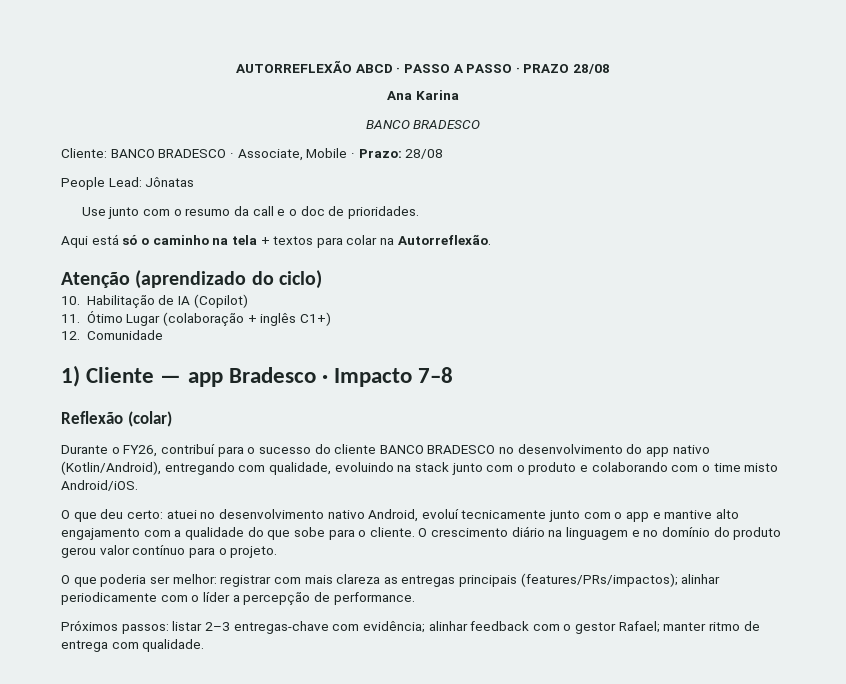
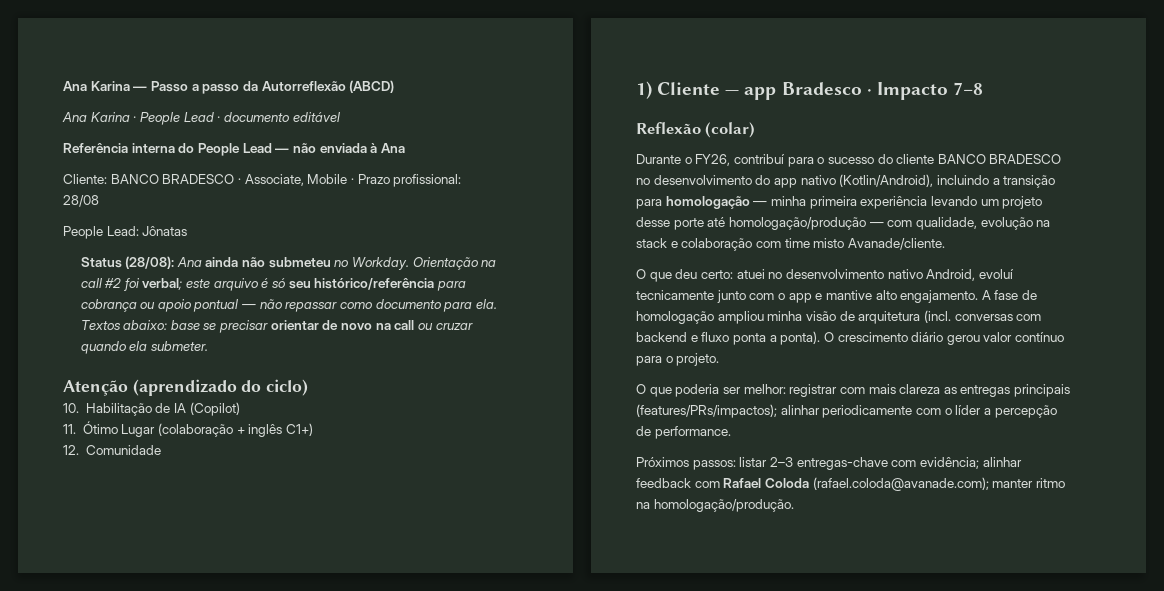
[235,60,611,74] [387,90,459,100] [365,120,481,129] AUTORREFLEXÃO ABCD · PASSO A PASSO · PRAZO 28/08 // Ana Karina // BANCO BRADESCO -> [63,80,395,94] [62,112,340,125] [63,143,405,156] Ana Karina — Passo a passo da Autorreflexão (ABCD) // Ana Karina · People Lead · documento editável // Referência interna do People Lead — não enviada à Ana
[358,149,402,158] Prazo: -> [357,174,462,187] Prazo profissional:
[81,206,419,219] [61,234,491,248] Use junto com o resumo da call e o doc de prioridades. // Aqui está só o caminho na tela + textos para colar na Autorreflexão. -> [80,256,497,270] [80,278,466,291] [80,299,497,312] [80,320,473,333] [80,341,208,354] Status (28/08): Ana ainda não submeteu no Workday. Orientação na call #2 foi verbal; este arquivo é só seu histórico/referência para cobrança ou apoio pontual — não repassar como documento para ela. Textos abaixo: base se precisar orientar de novo na call ou cruzar quando ela submeter.
[164,462,235,475] entregando -> [936,175,1056,188] [636,196,1043,209] [636,217,884,230] incluindo a transição para homologação — minha primeira experiência levando um projeto desse porte até homologação/produção —
[334,462,394,472] evoluindo -> [980,217,1033,230] evolução
[451,462,711,475] junto com o produto e colaborando com o -> [670,238,781,251] e colaboração com
[61,480,138,491] Android/iOS. -> [847,238,945,250] Avanade/cliente.
[61,526,782,540] engajamento com a qualidade do que sobe para o cliente. O crescimento diário na linguagem e no domínio do produto -> [900,290,1038,303] [636,310,1042,324] [636,331,944,345] engajamento. A fase de homologação ampliou minha visão de arquitetura (incl. conversas com backend e fluxo ponta a ponta). O crescimento diário
[563,621,760,634] [61,639,205,652] o gestor Rafael; manter ritmo de entrega com qualidade. -> [723,477,1065,491] [636,499,794,512] Rafael Coloda (rafael.coloda@avanade.com); manter ritmo na homologação/produção.

